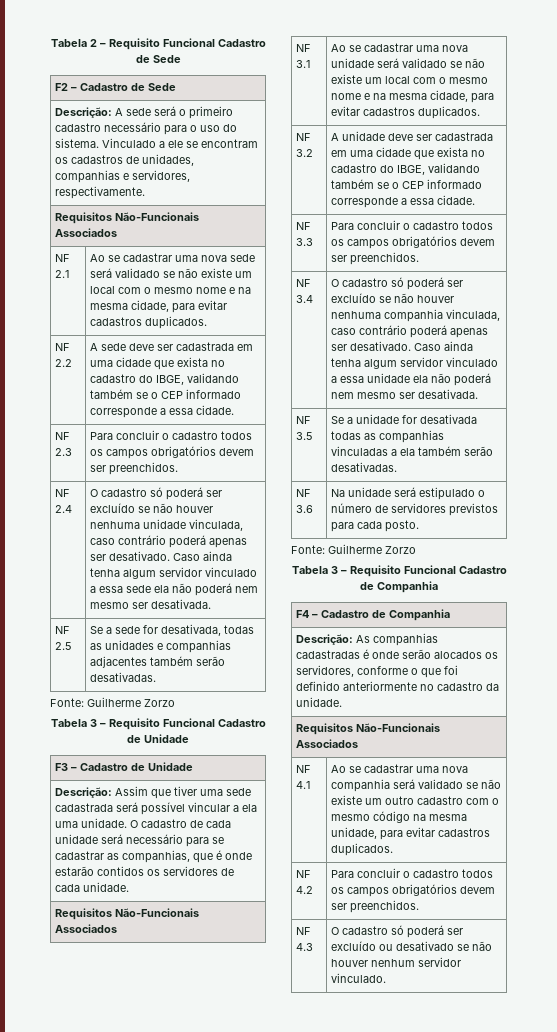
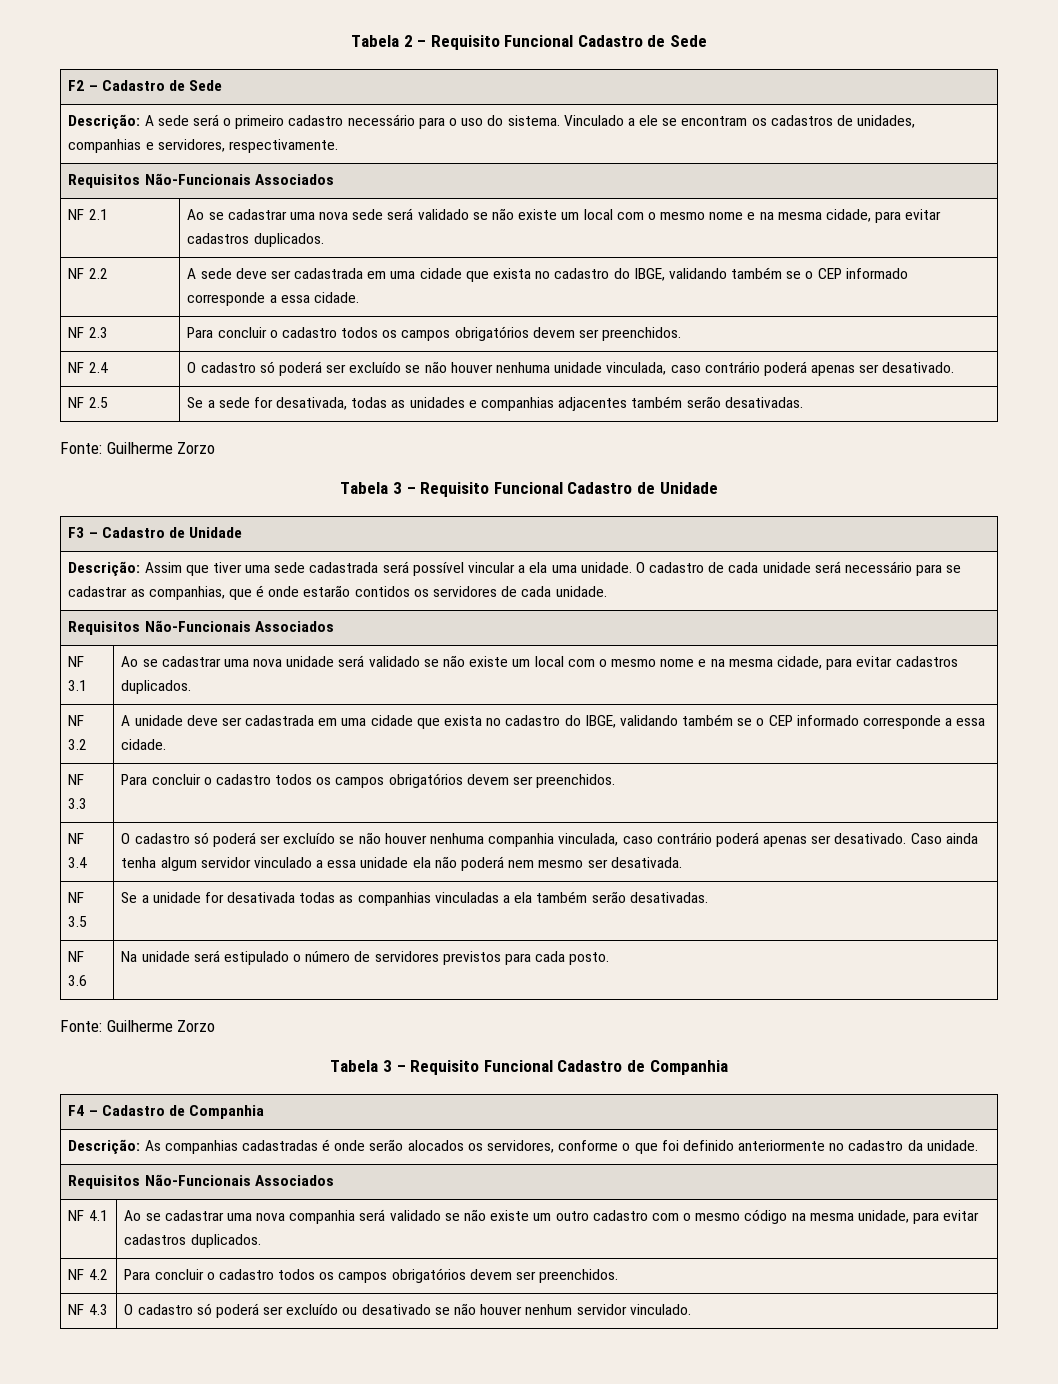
[172,551,232,561] [89,567,257,579] [89,583,258,596] [89,599,211,609] Caso ainda tenha algum servidor vinculado a essa sede ela não poderá nem mesmo ser desativada. -> (955, 367) none

